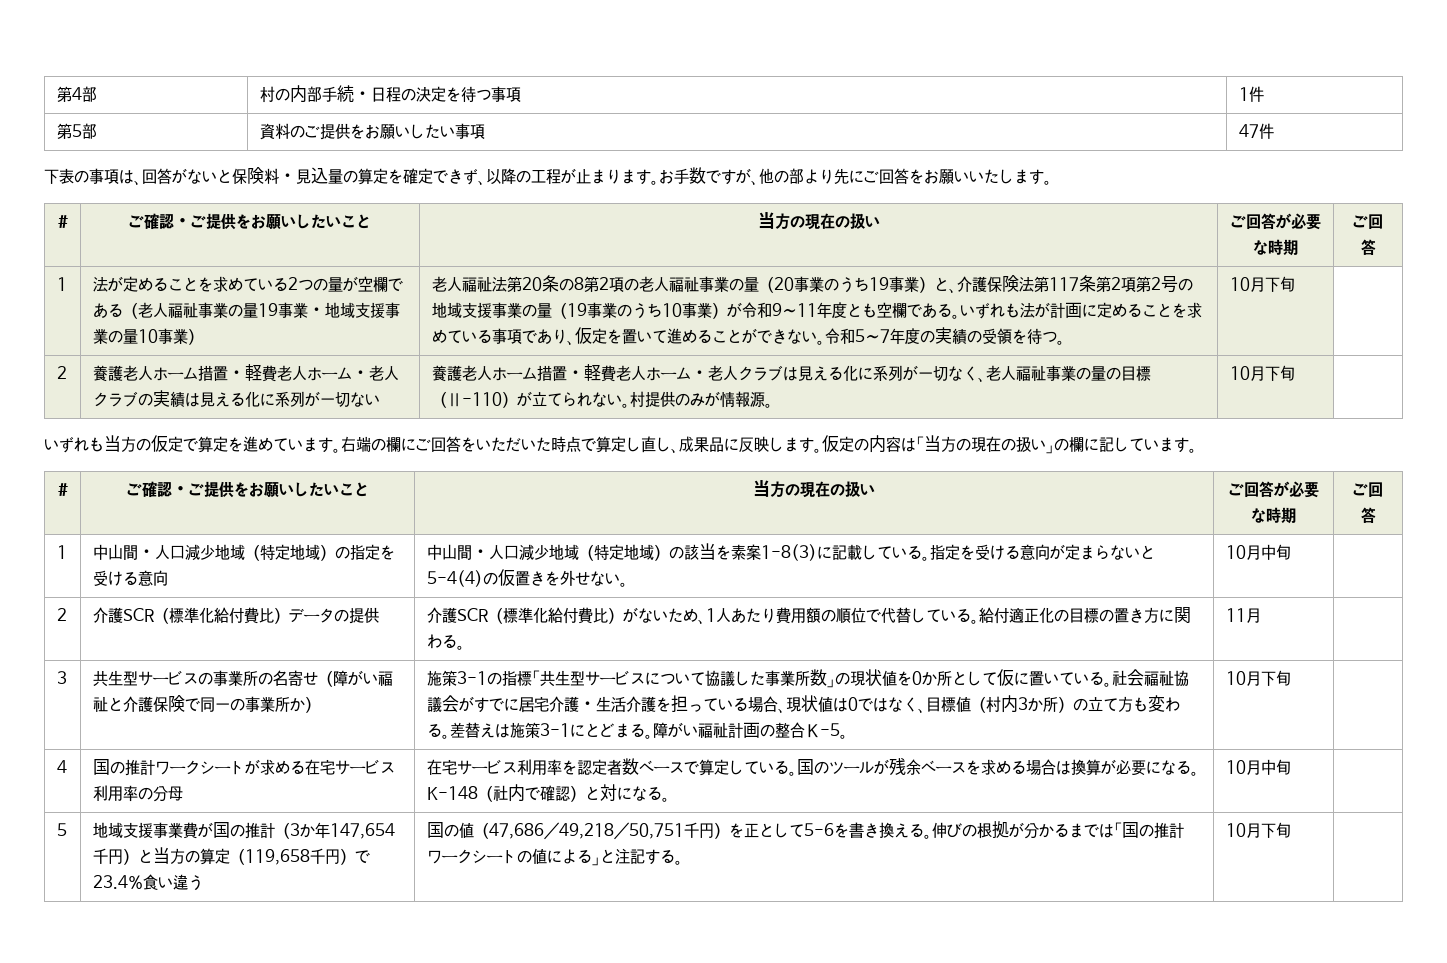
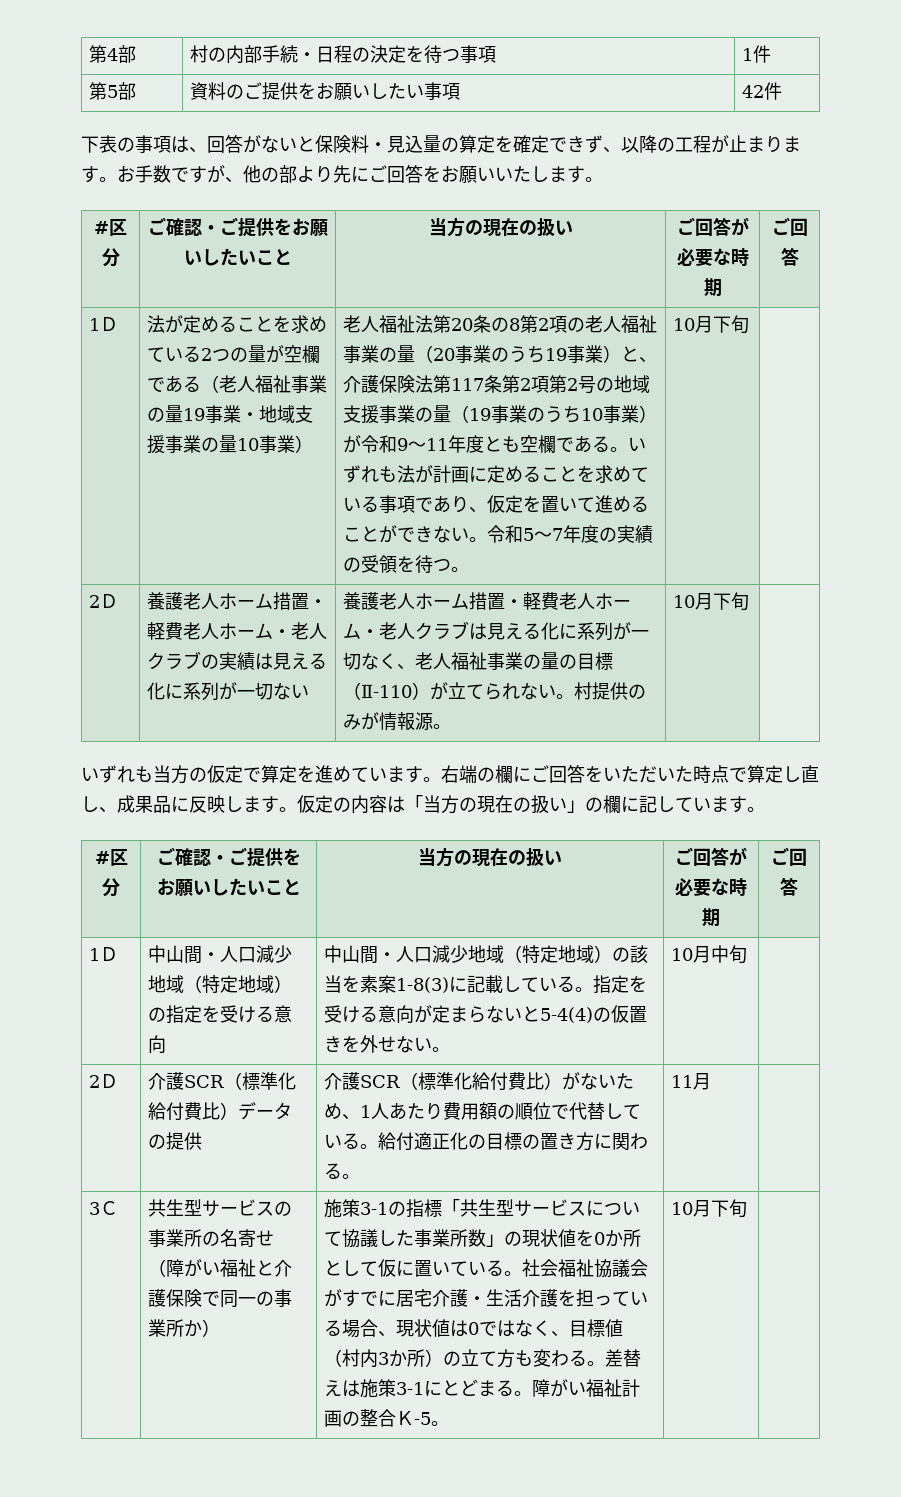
[1238,124,1259,138] 47 -> [742,85,765,98] 42
(68, 221) none -> [109,219,127,236] [101,248,120,267] 区分
(67, 284) none -> [100,317,119,331] Ｄ
(67, 372) none -> [100,594,119,608] Ｄ
(68, 489) none -> [109,849,128,866] [102,878,120,897] 区分
(67, 552) none -> [100,947,119,961] Ｄ
(67, 614) none -> [100,1074,119,1088] Ｄ
(67, 677) none -> [100,1201,119,1215] Ｃ
[56,760,67,773] [92,759,395,776] [92,785,183,802] [426,758,1199,776] [426,784,670,802] [1225,759,1291,775] [56,823,67,836] [92,822,395,839] [92,847,370,865] [92,874,203,891] [426,821,1184,840] [426,848,683,866] [1225,822,1291,838] // 4 | 国の推計ワークシートが求める在宅サービス利用率の分母 | 在宅サービス利用率を認定者数ベースで算定している。国のツールが残余ベースを求める場合は換算が必要になる。K-148（社内で確認）と対になる。 | 10月中旬 | // 5 | 地域支援事業費が国の推計（3か年147,654千円）と当方の算定（119,658千円）で23.4%食い違う | 国の値（47,686／49,218／50,751千円）を正として5-6を書き換える。伸びの根拠が分かるまでは「国の推計ワークシートの値による」と注記する。 | 10月下旬 | -> (748, 1208) none

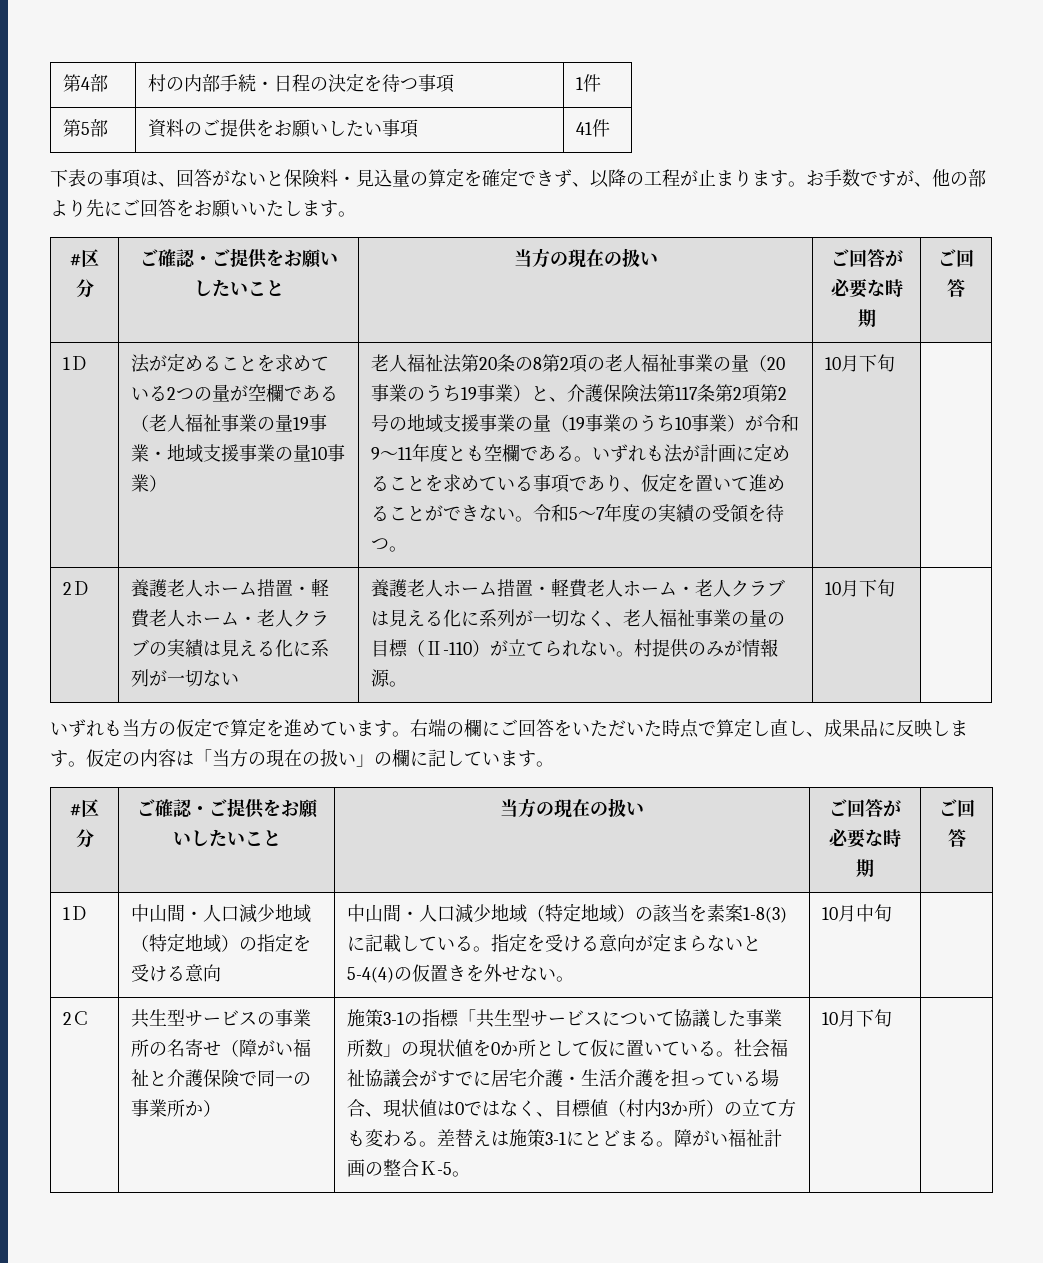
[742,85,765,98] 42 -> [576,122,593,135] 41
[100,1074,119,1088] [148,1072,297,1090] [148,1102,293,1121] [148,1132,203,1150] [324,1072,635,1091] [324,1102,642,1120] [324,1132,649,1151] [324,1163,361,1179] [671,1073,712,1090] [89,1202,101,1215] Ｄ | 介護SCR（標準化給付費比）データの提供 | 介護SCR（標準化給付費比）がないため、1人あたり費用額の順位で代替している。給付適正化の目標の置き方に関わる。 | 11月 | // 3 -> (73, 1018) none

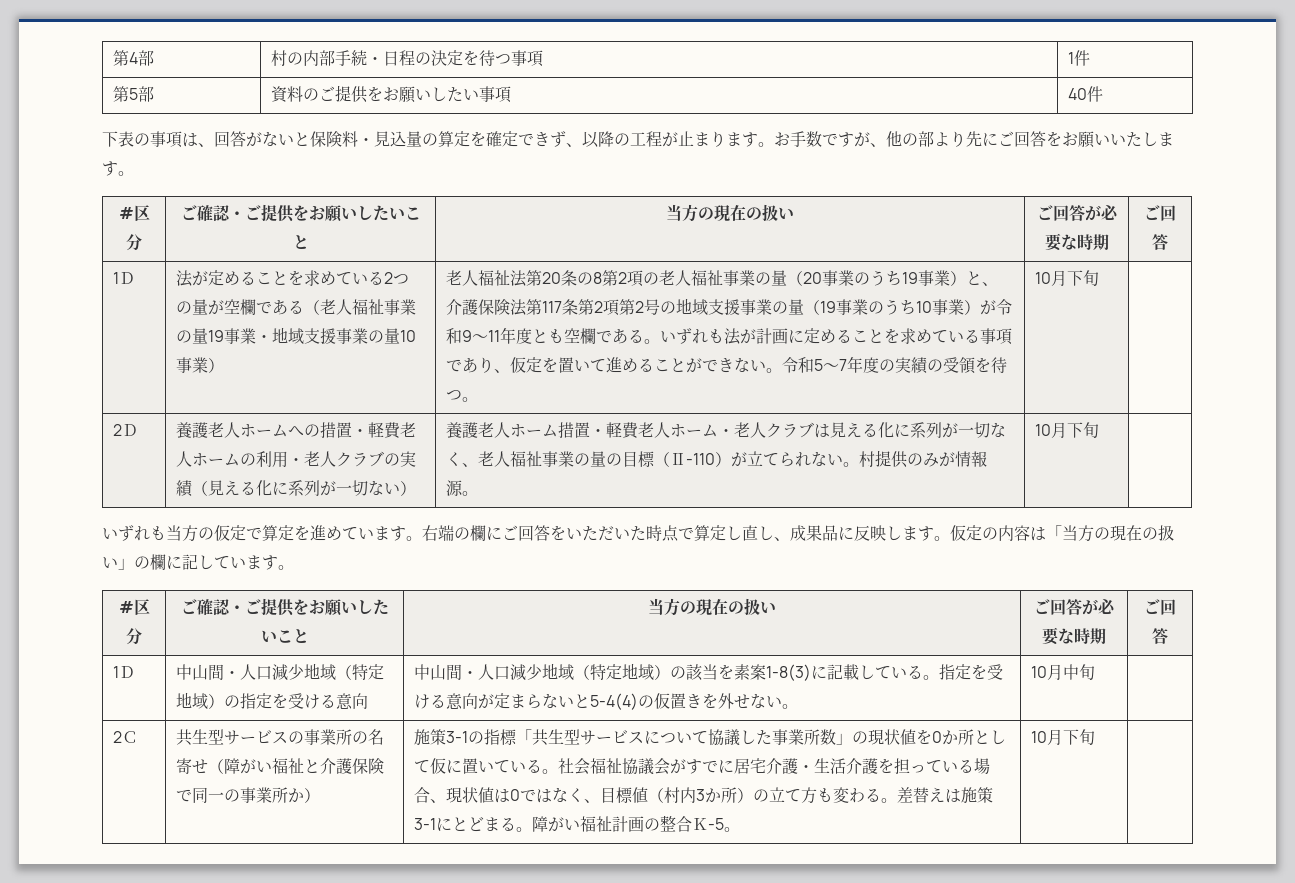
[576,122,593,135] 41 -> [1068,88,1088,100] 40
[257,578,330,597] [131,609,240,628] 措置・軽費老人ホーム -> [288,422,417,439] [176,451,289,468] への措置・軽費老人ホームの利用
[203,641,222,656] は -> [192,481,209,496] （
(240, 679) none -> [400,481,417,496] ）

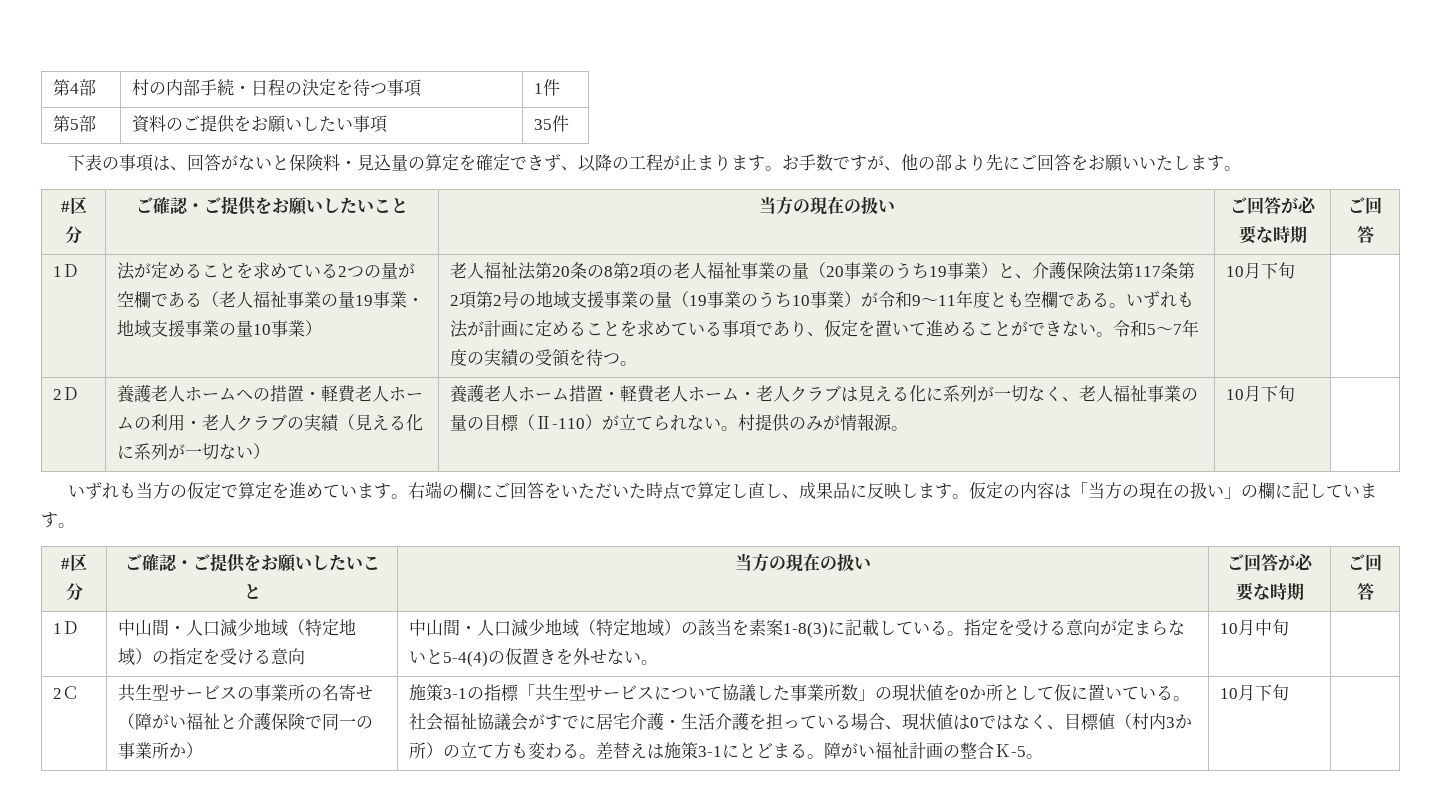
[1068,88,1088,100] 40 -> [533,119,552,130] 35

